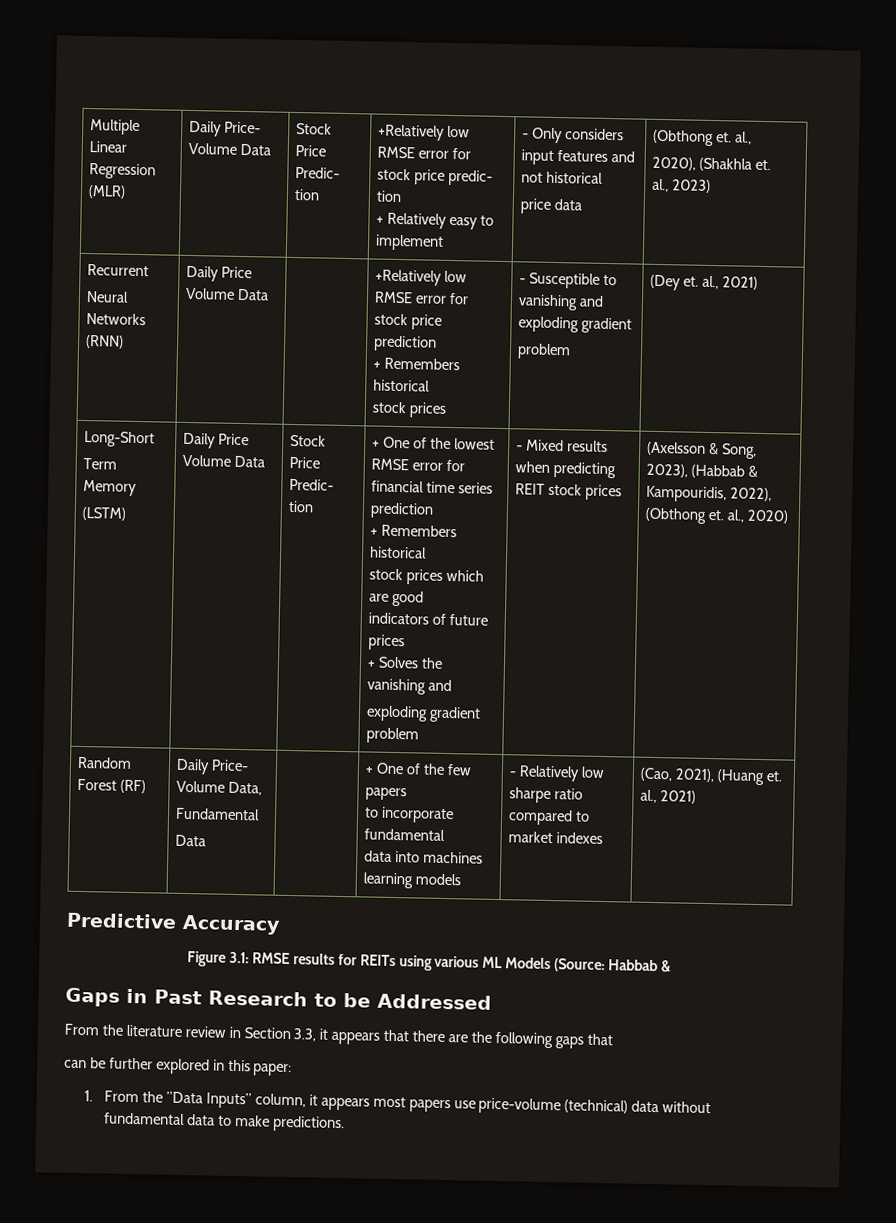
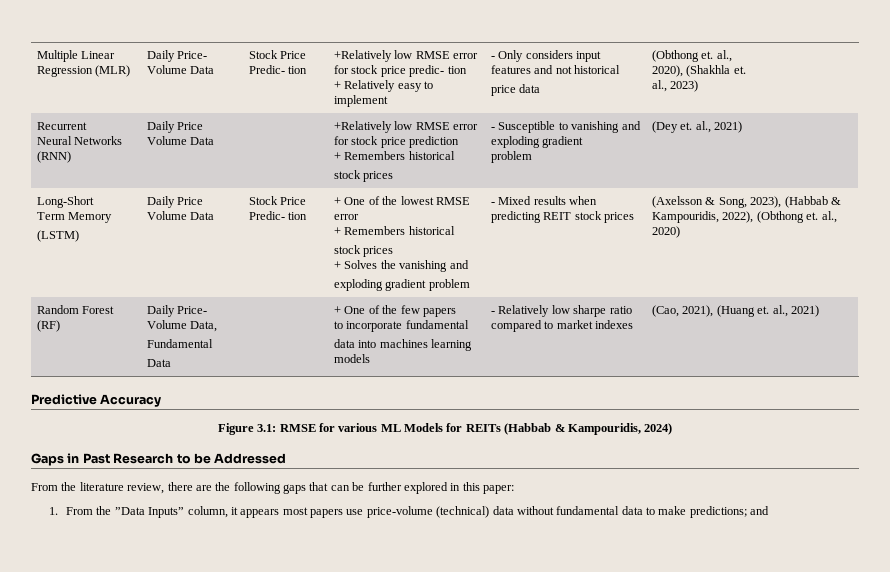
[445,459,465,472] [371,480,493,494] [370,502,435,519] [370,524,457,538] [370,546,428,559] [369,568,484,585] [369,590,424,607] [368,612,488,626] [368,634,406,651] for financial time series prediction // + Remembers historical // stock prices which are good // indicators of future prices -> [334,226,455,235] [334,245,394,257] // + Remembers historical // stock prices
[292,953,672,973] results for REITs using various ML Models (Source: Habbab & -> [318,423,673,435] for various ML Models for REITs (Habbab & Kampouridis, 2024)
[184,1026,410,1045] review in Section 3.3, it appears that -> [127,483,165,494] review,
(613, 1039) // -> (329, 486) none
[271,1115,345,1133] predictions. -> [689,506,770,518] predictions; and

